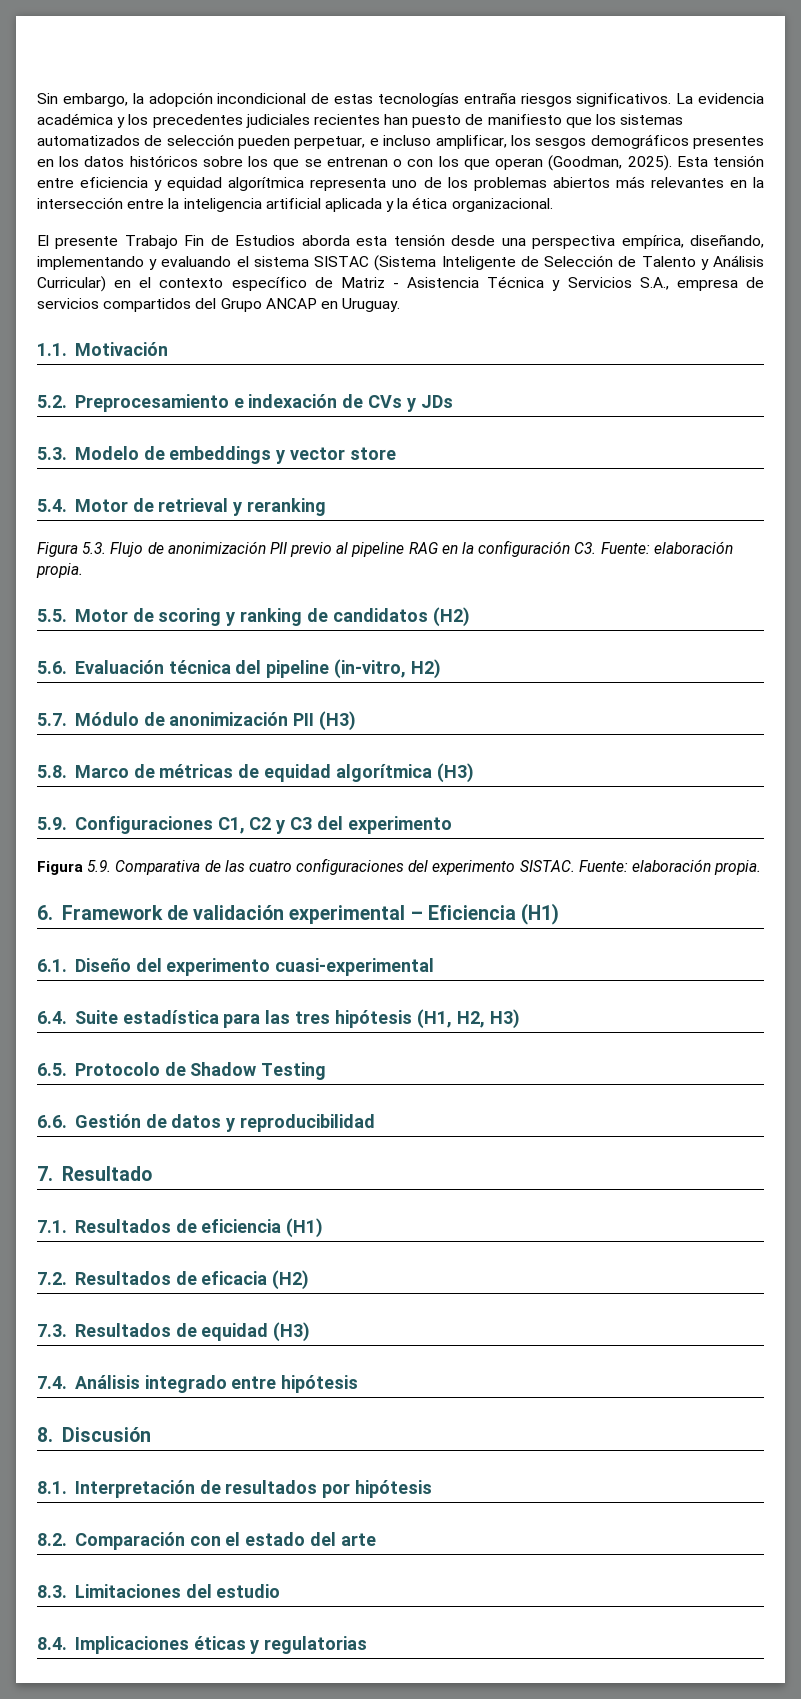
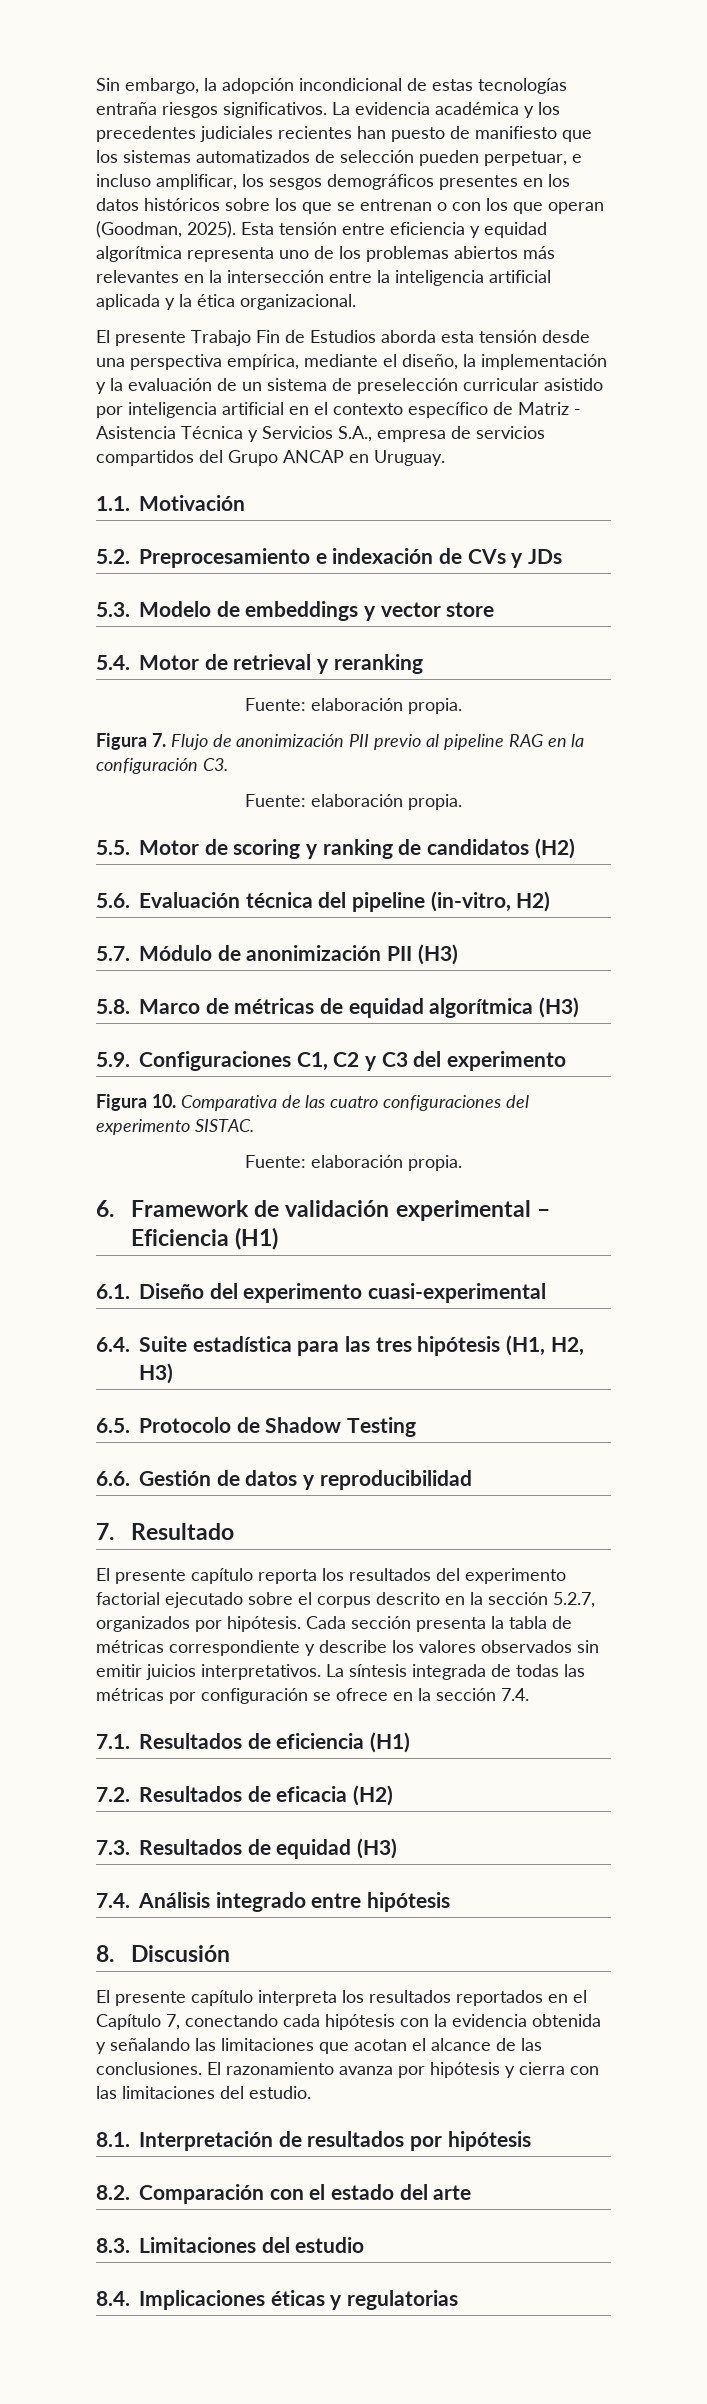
[689,234,764,248] [37,255,765,271] [37,276,106,292] diseñando, implementando y evaluando el sistema SISTAC (Sistema Inteligente de Selección de Talento y Análisis Curricular) -> [304,354,607,370] [96,378,603,394] [96,402,284,418] mediante el diseño, la implementación y la evaluación de un sistema de preselección curricular asistido por inteligencia artificial
[37,542,107,557] // Figura 5.3. -> [245,698,462,714] [96,733,166,750] // Fuente: elaboración propia. // Figura 7.
(597, 548) none -> (228, 764) //
[87,860,112,872] 5.9. -> [151,1094,176,1108] 10.
(575, 866) none -> (254, 1125) //
(152, 1173) none -> [96,1568,566,1584] [96,1592,595,1608] [96,1616,572,1632] [96,1640,599,1656] [96,1664,585,1680] [96,1688,529,1704] // El presente capítulo reporta los resultados del experimento factorial ejecutado sobre el corpus descrito en la sección 5.2.7, organizados por hipótesis. Cada sección presenta la tabla de métricas correspondiente y describe los valores observados sin emitir juicios interpretativos. La síntesis integrada de todas las métricas por configuración se ofrece en la sección 7.4.
(151, 1434) none -> [96,1990,587,2006] [96,2014,601,2030] [96,2038,542,2054] [96,2062,599,2078] [96,2086,311,2099] // El presente capítulo interpreta los resultados reportados en el Capítulo 7, conectando cada hipótesis con la evidencia obtenida y señalando las limitaciones que acotan el alcance de las conclusiones. El razonamiento avanza por hipótesis y cierra con las limitaciones del estudio.

